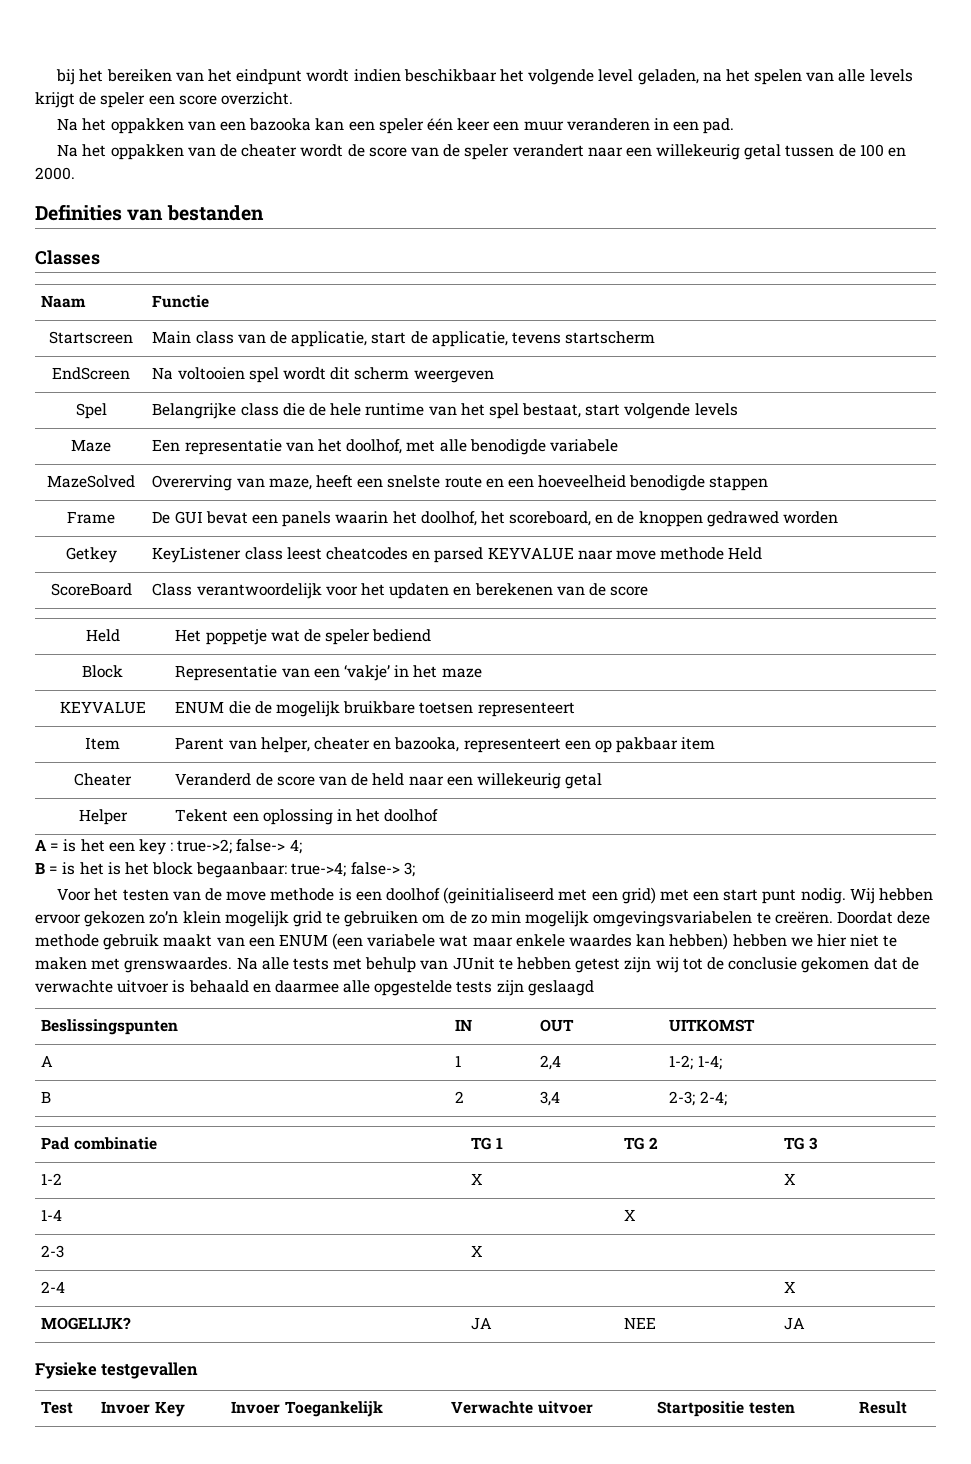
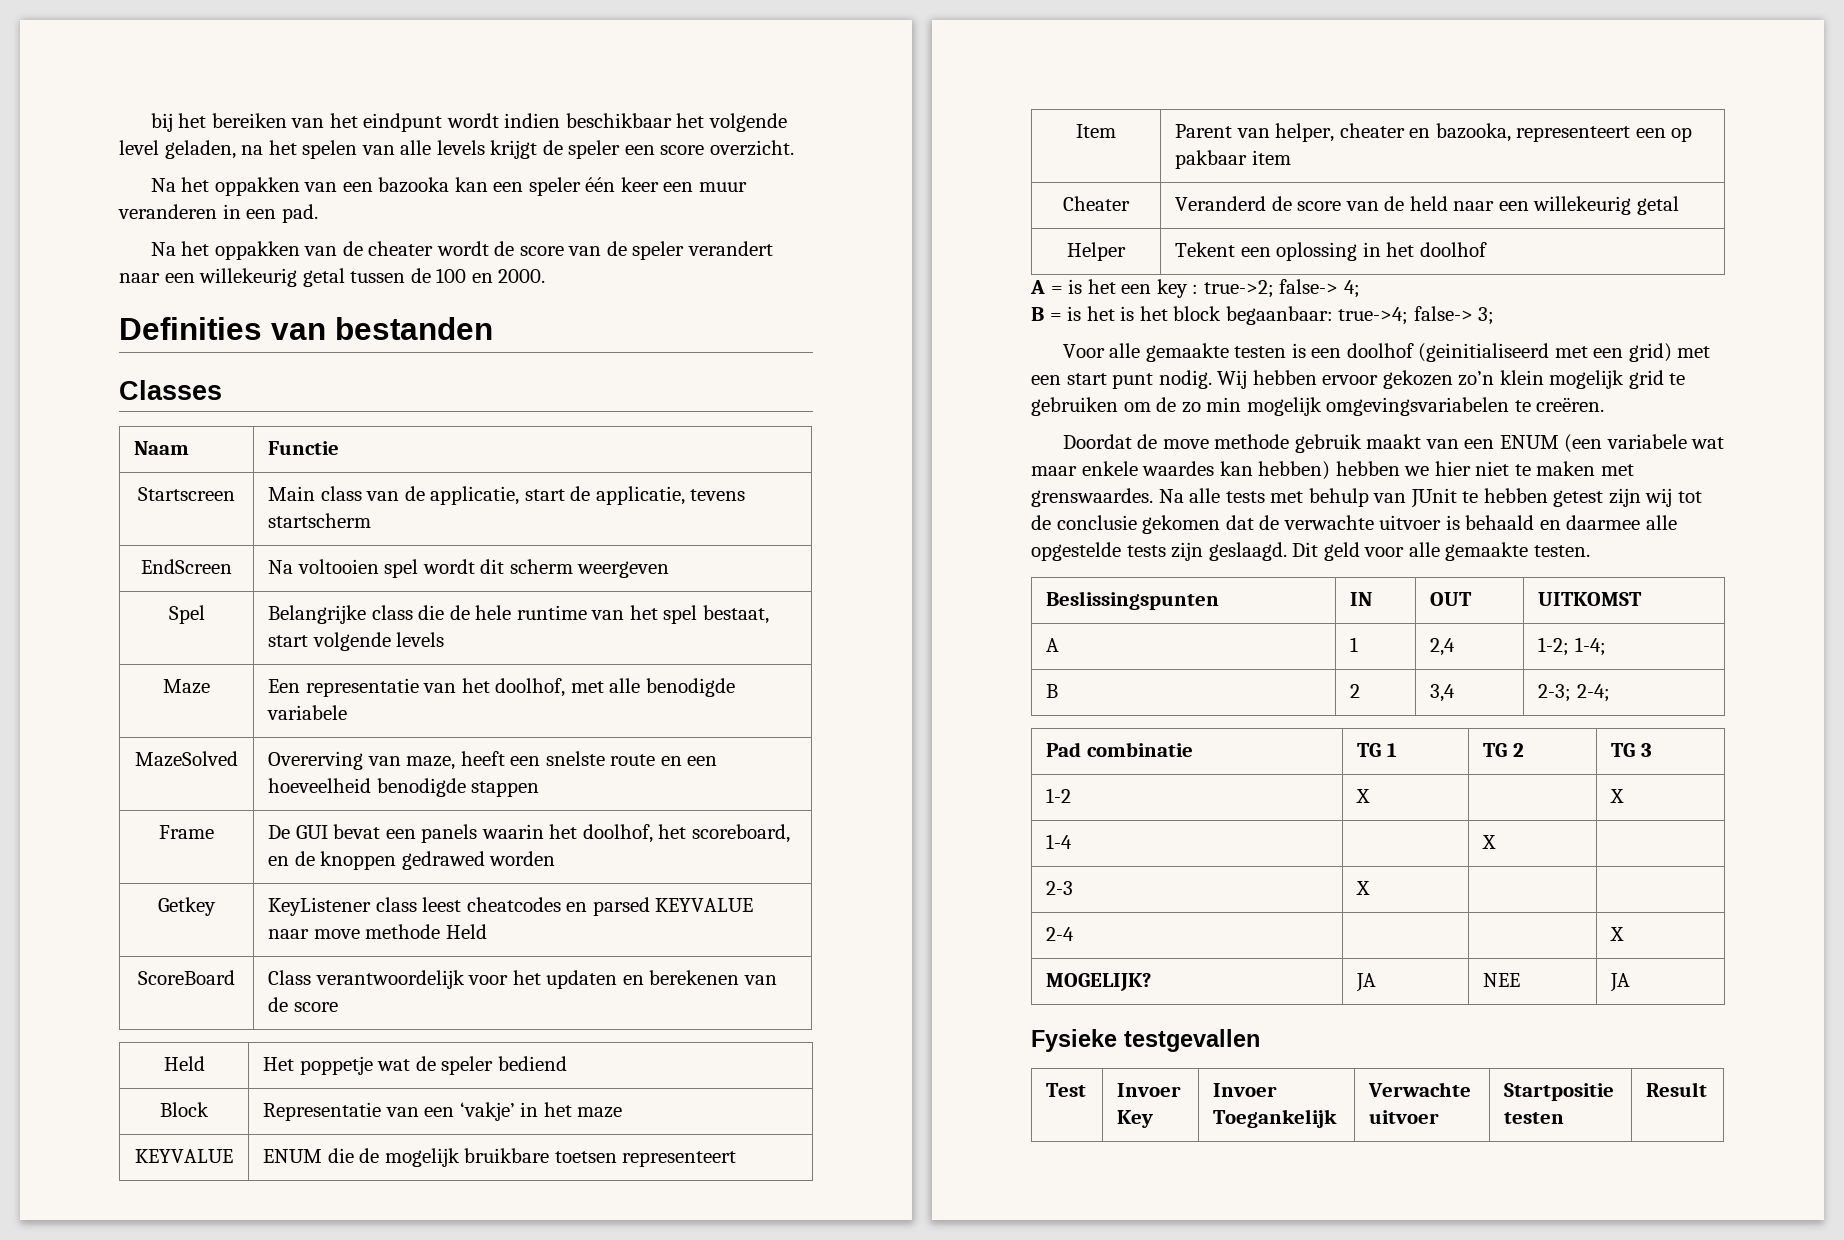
[94,888,335,901] het testen van de move methode -> [1109,343,1287,362] alle gemaakte testen
[836,911,931,924] Doordat deze -> [1062,434,1209,449] // Doordat de move
[527,980,594,996] geslaagd -> [1208,542,1590,561] geslaagd. Dit geld voor alle gemaakte testen.

